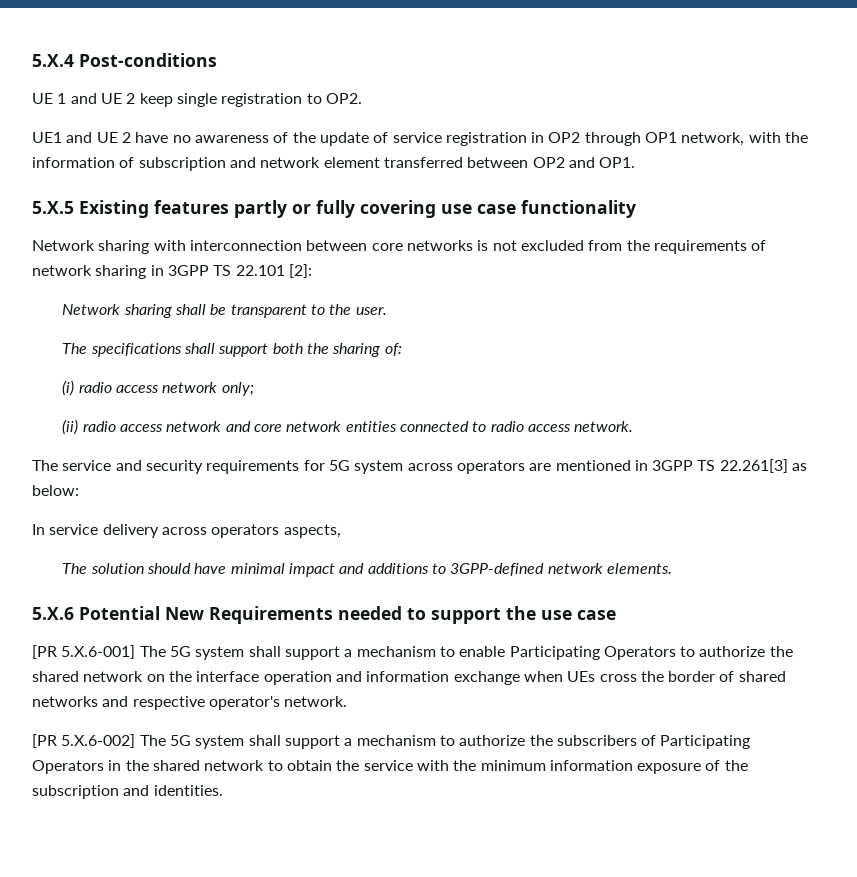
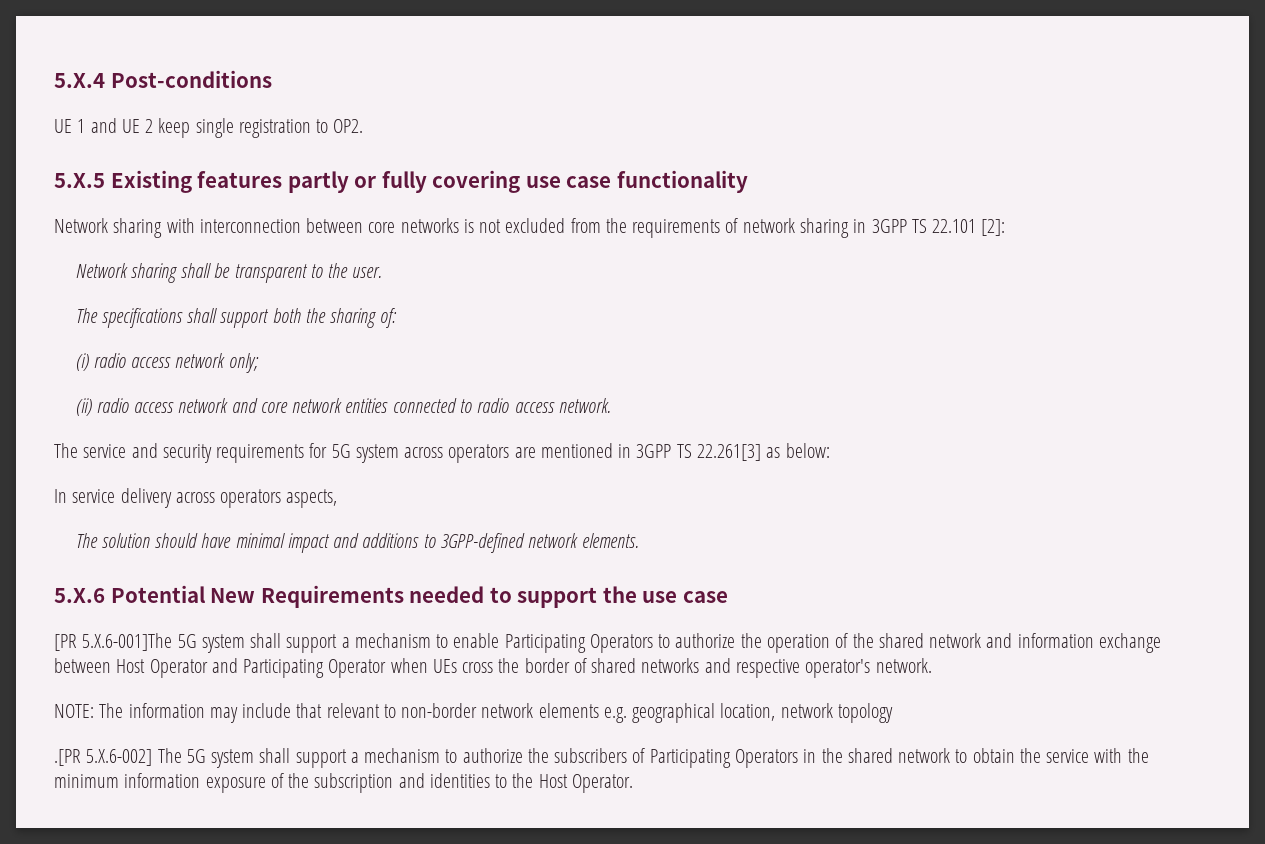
[32,132,809,146] [32,157,636,171] // UE1 and UE 2 have no awareness of the update of service registration in OP2 through OP1 network, with the information of subscription and network element transferred between OP2 and OP1. -> (364, 126) none
[61,645,166,659] 5.X.6-001] The -> [82,633,173,651] 5.X.6-001]The
[32,671,520,685] shared network on the interface operation and information exchange -> [766,633,1161,653] [54,658,387,678] operation of the shared network and information exchange between Host Operator and Participating Operator
[32,734,57,748] [PR -> [54,703,893,723] [54,749,81,766] NOTE: The information may include that relevant to non-border network elements e.g. geographical location, network topology // .[PR
[153,785,223,796] identities. -> [429,773,633,793] identities to the Host Operator.

